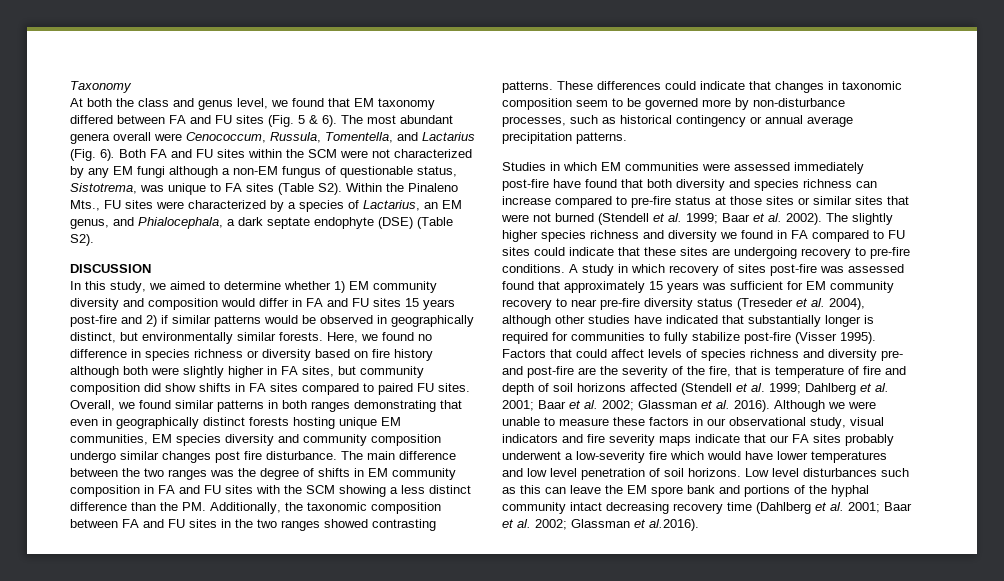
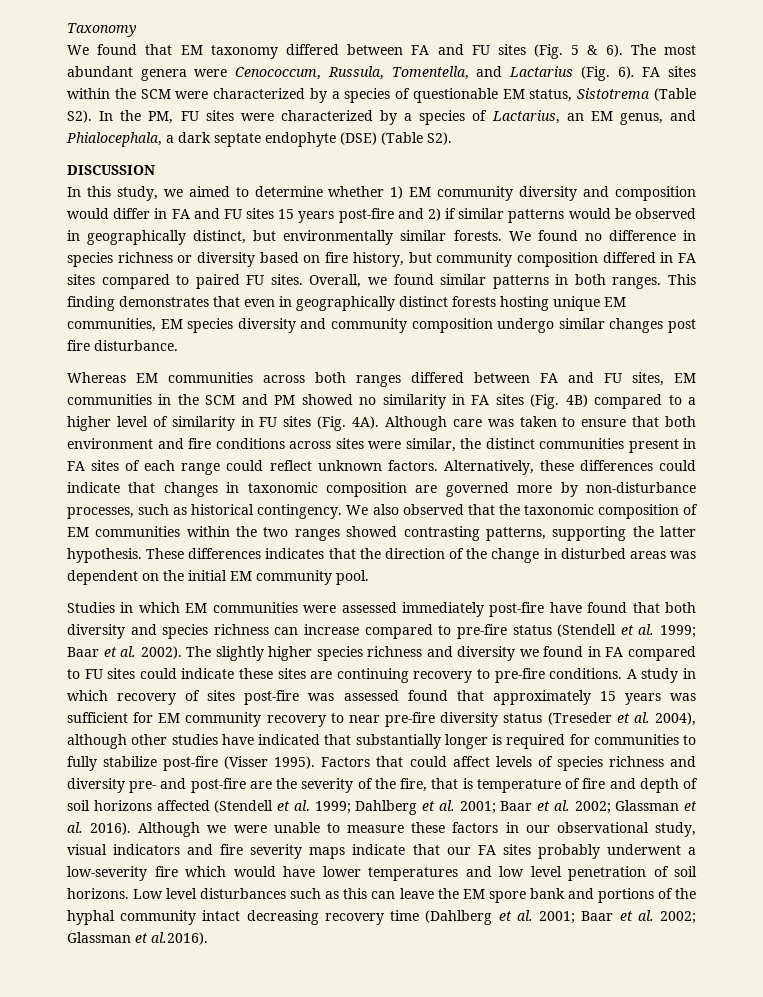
[70,98,288,110] At both the class and genus level, we -> [67,45,89,55] We
[113,132,151,141] overall -> (187, 75) none
[119,149,213,158] Both FA and FU -> [642,67,661,77] FA
[372,149,472,158] [70,166,457,178] [70,183,458,195] [70,200,100,211] not characterized by any EM fungi although a non-EM fungus of questionable status, Sistotrema, was unique to FA sites (Table S2). Within the Pinaleno Mts., -> [213,88,696,103] [67,110,174,124] characterized by a species of questionable EM status, Sistotrema (Table S2). In the PM,
[327,332,378,343] Here, we -> [508,231,531,241] We
[394,349,433,361] [70,366,424,378] [70,383,231,395] history although both were slightly higher in FA sites, but community composition did show shifts -> [352,252,656,267] history, but community composition differed
[311,400,436,412] ranges demonstrating -> [612,274,696,289] [67,296,209,311] ranges. This finding demonstrates
[341,451,456,460] [70,468,456,480] [70,485,471,497] [70,502,441,514] [70,519,436,531] [502,81,593,93] The main difference between the two ranges was the degree of shifts in EM community composition in FA and FU sites with the SCM showing a less distinct difference than the PM. Additionally, the taxonomic composition between FA and FU sites in the two ranges showed contrasting patterns. These -> [67,372,696,387] [67,394,696,409] [67,416,696,431] [67,438,696,453] [67,460,574,475] // Whereas EM communities across both ranges differed between FA and FU sites, EM communities in the SCM and PM showed no similarity in FA sites (Fig. 4B) compared to a higher level of similarity in FU sites (Fig. 4A). Although care was taken to ensure that both environment and fire conditions across sites were similar, the distinct communities present in FA sites of each range could reflect unknown factors. Alternatively, these
[576,98,641,107] seem to be -> [415,485,438,493] are
[676,115,853,127] [502,132,627,144] contingency or annual average precipitation patterns. -> [257,504,698,519] [67,526,697,541] [67,548,696,563] [67,570,369,585] contingency. We also observed that the taxonomic composition of EM communities within the two ranges showed contrasting patterns, supporting the latter hypothesis. These differences indicates that the direction of the change in disturbed areas was dependent on the initial EM community pool.
[715,196,909,205] [501,213,594,222] at those sites or similar sites that were not burned -> (552, 630) none
[618,247,640,256] that -> (235, 673) none
[734,247,797,259] undergoing -> [336,668,409,683] continuing

